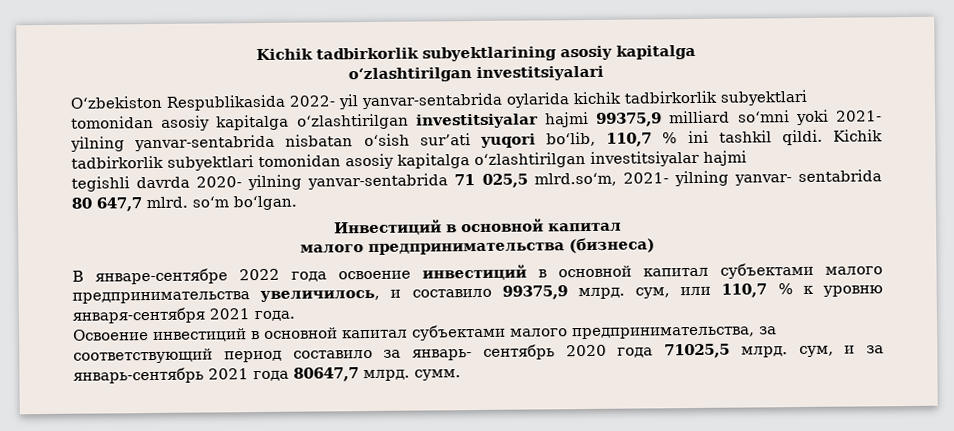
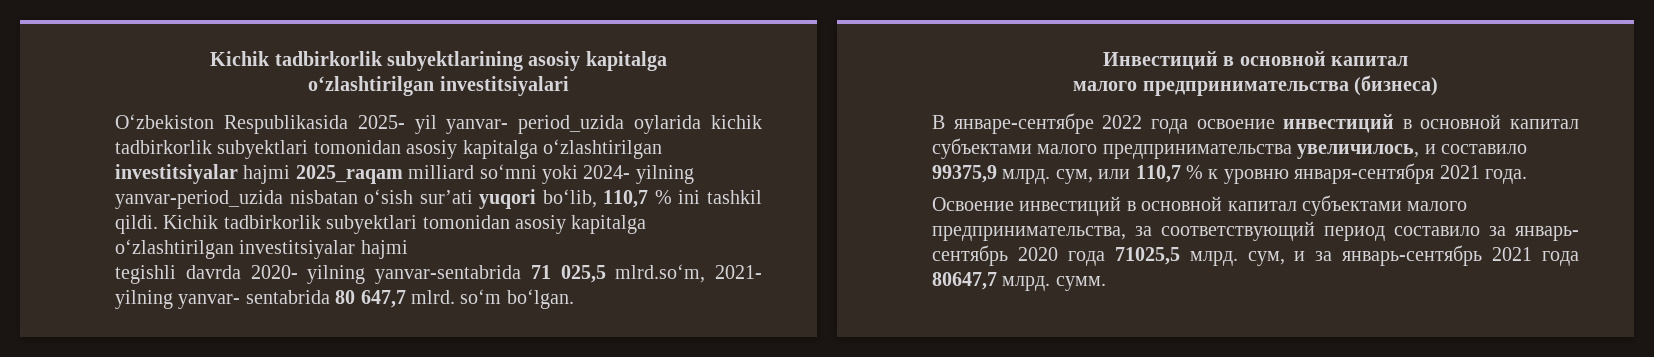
[289,92,503,110] 2022- yil yanvar-sentabrida -> [357,115,625,134] 2025- yil yanvar- period_uzida
[596,112,663,127] 99375,9 -> [295,165,403,184] 2025_raqam
[836,110,883,122] [70,134,276,152] 2021- yilning yanvar-sentabrida -> [583,165,694,184] [115,190,283,209] 2024- yilning yanvar-period_uzida

